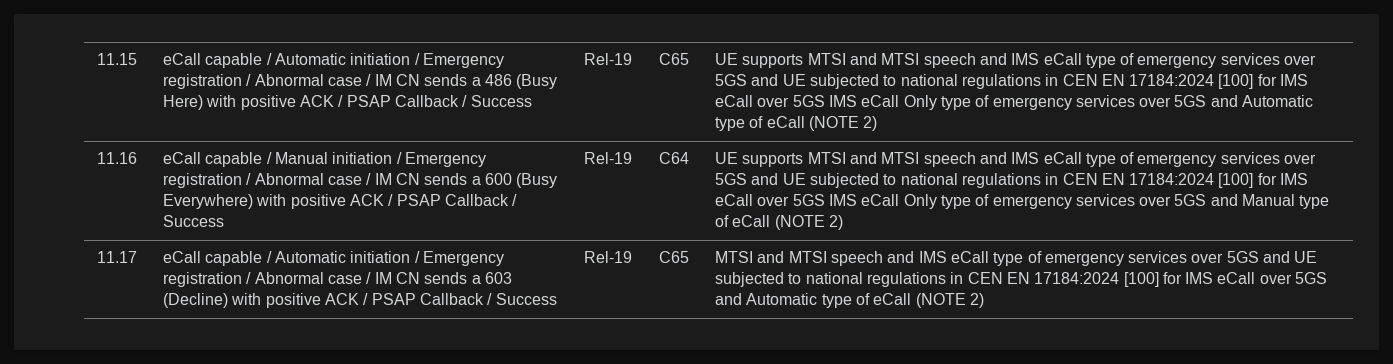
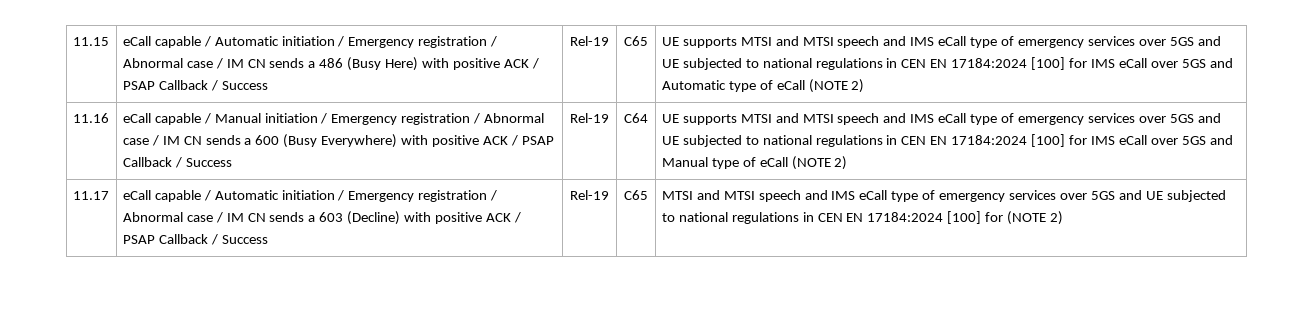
[828,95,1207,110] IMS eCall Only type of emergency services over 5GS -> (1206, 63) none
[828,194,1207,209] IMS eCall Only type of emergency services over 5GS -> (1206, 140) none
[1185,272,1328,284] [714,293,912,308] IMS eCall over 5GS and Automatic type of eCall -> (1004, 217) none

